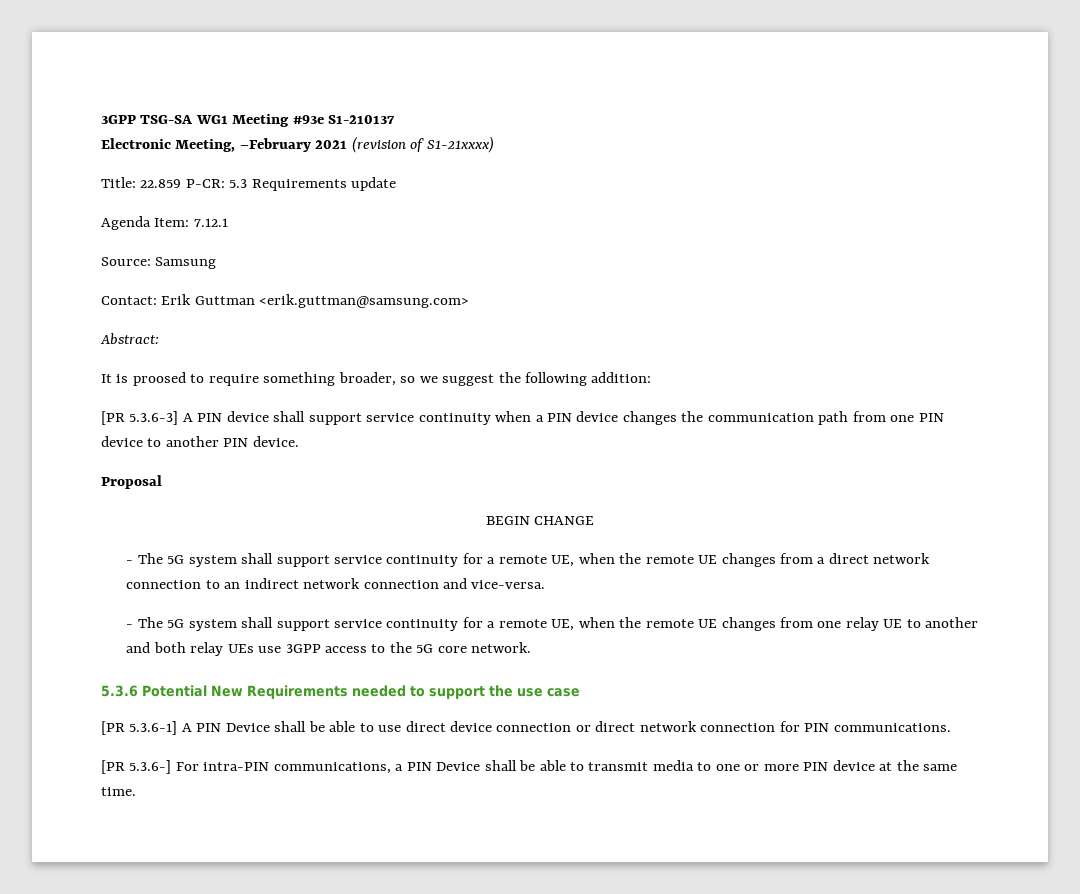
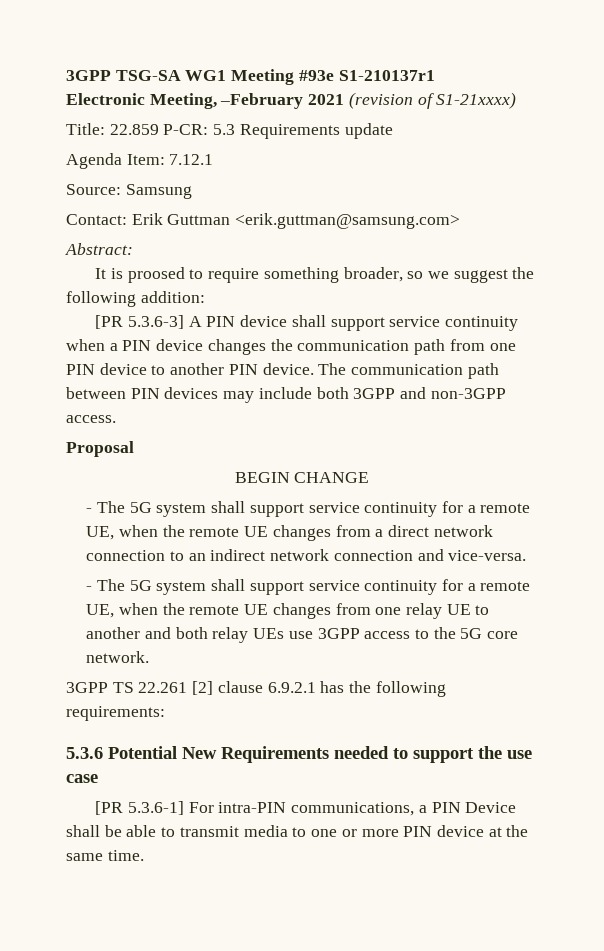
[328,115,396,124] S1-210137 -> [338,70,435,81] S1-210137r1
(299, 441) none -> [318,363,499,379] [66,387,506,403] [66,415,116,423] The communication path between PIN devices may include both 3GPP and non-3GPP access.
(532, 647) none -> [66,681,446,697] [66,706,165,721] // 3GPP TS 22.261 [2] clause 6.9.2.1 has the following requirements:
[181,721,951,732] [101,760,172,774] A PIN Device shall be able to use direct device connection or direct network connection for PIN communications. // [PR 5.3.6-] -> (184, 808) none

